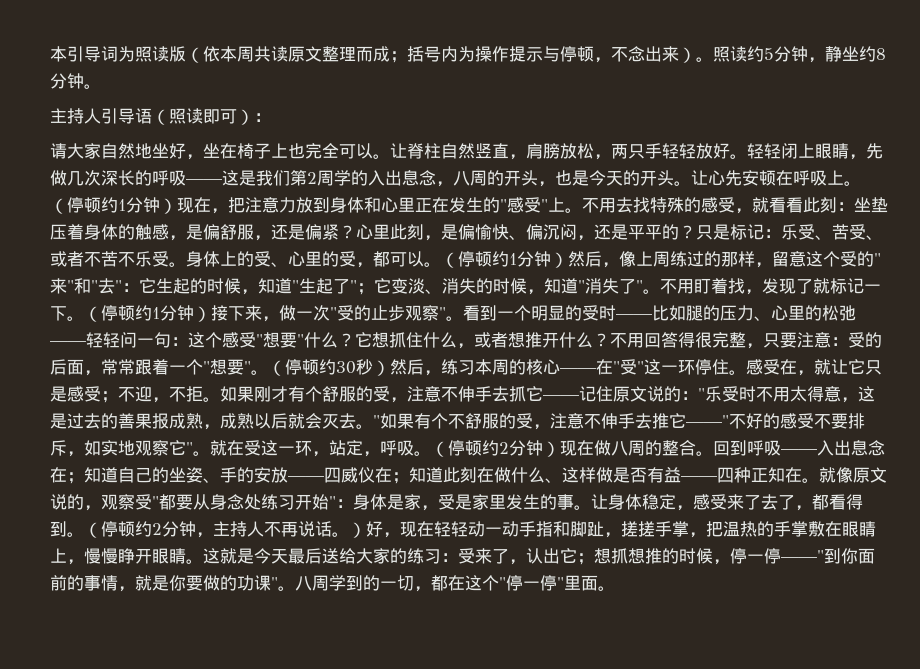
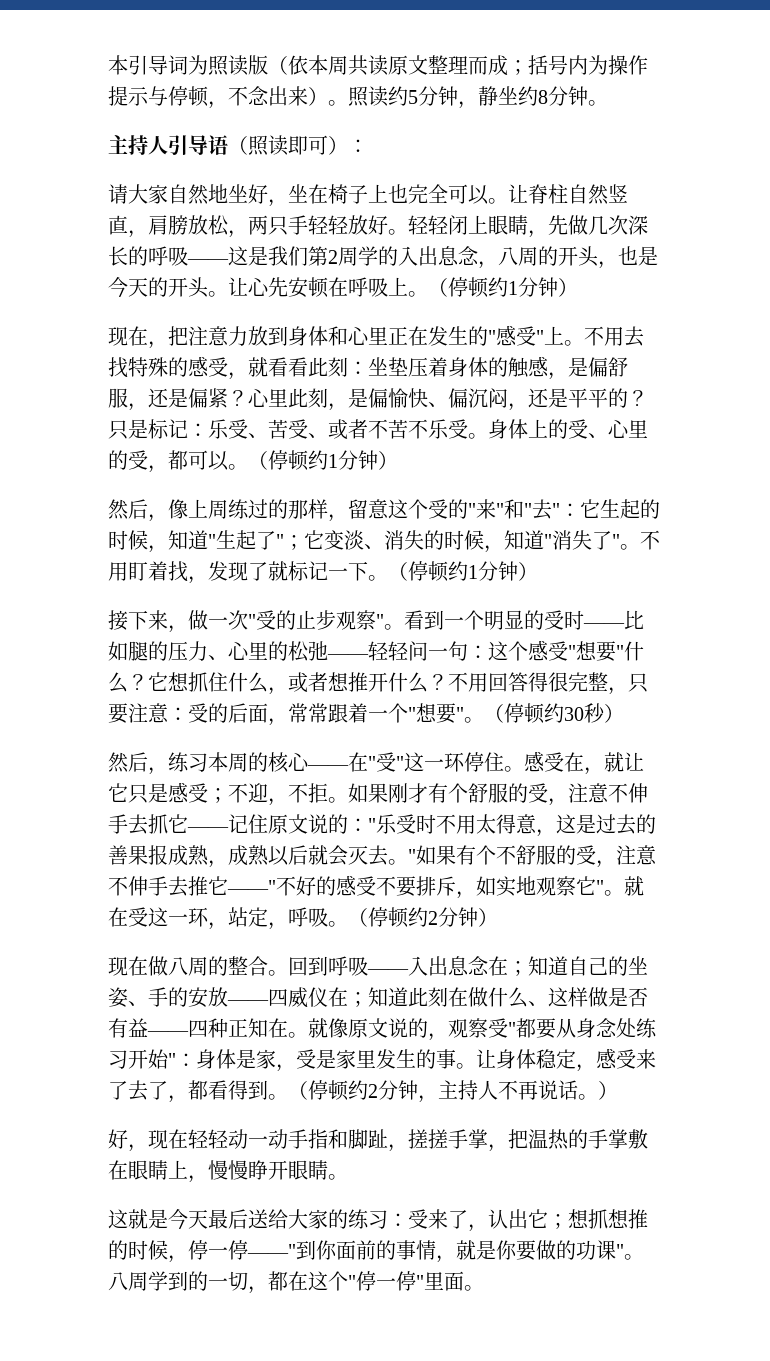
(177, 206) none -> (578, 287) //
(568, 260) none -> (398, 460) //
(211, 314) none -> (538, 571) //
(390, 368) none -> (624, 713) //
(560, 449) none -> (498, 917) //
(366, 530) none -> (618, 1090) //
(203, 561) none -> (348, 1177) //

